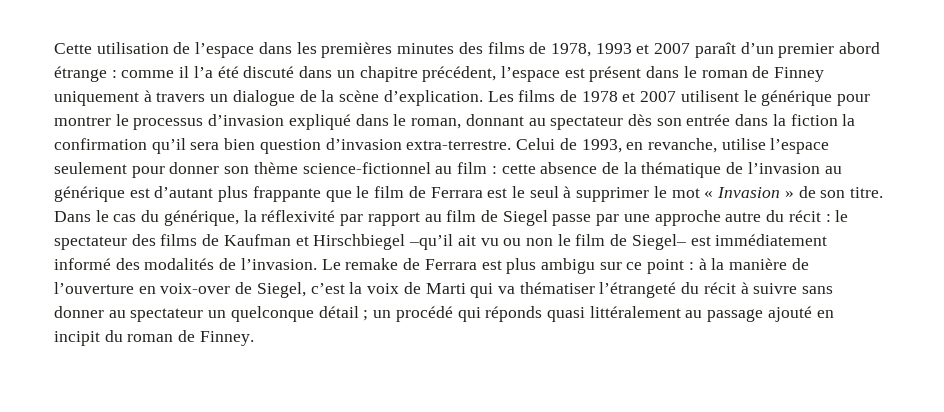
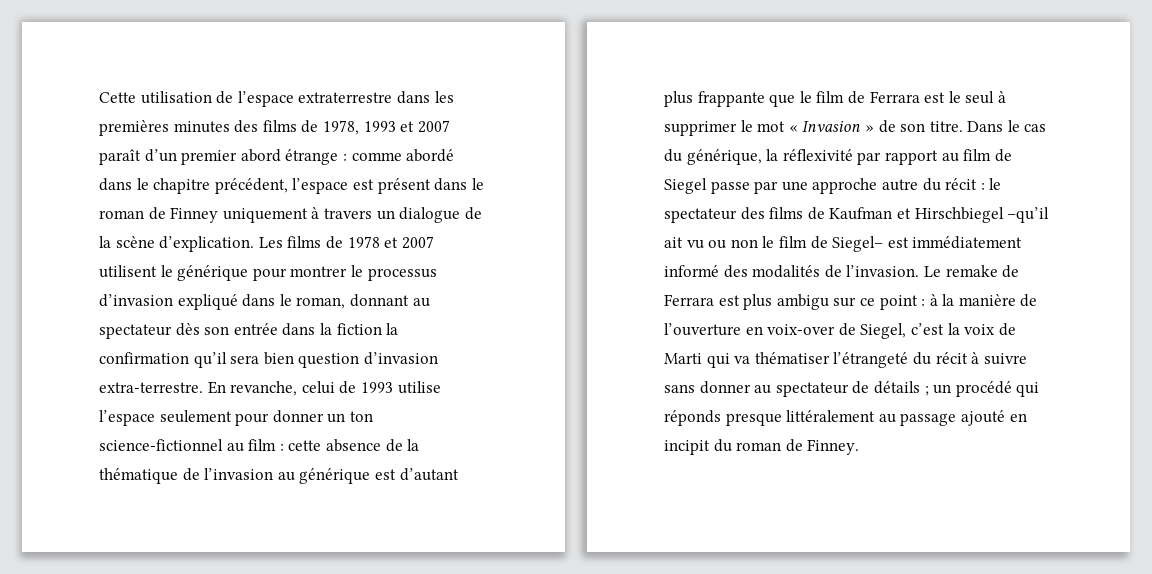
(255, 50) none -> [298,92,393,103] extraterrestre
[179,66,355,78] il l’a été discuté dans un -> [406,149,455,162] [99,178,149,191] abordé dans le
[516,138,717,153] Celui de 1993, en revanche, -> [207,381,393,396] En revanche, celui de 1993
[224,162,298,174] son thème -> [327,411,373,423] un ton
[208,306,359,322] un quelconque détail -> [852,381,920,394] de détails
[546,307,585,322] quasi -> [725,413,782,426] presque

